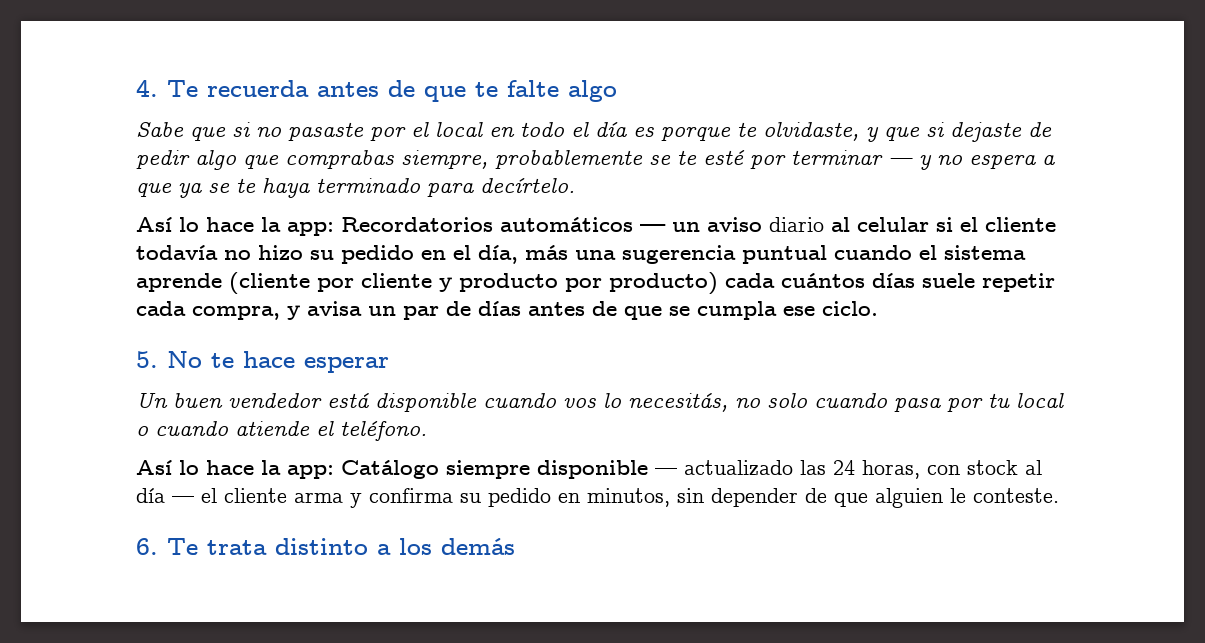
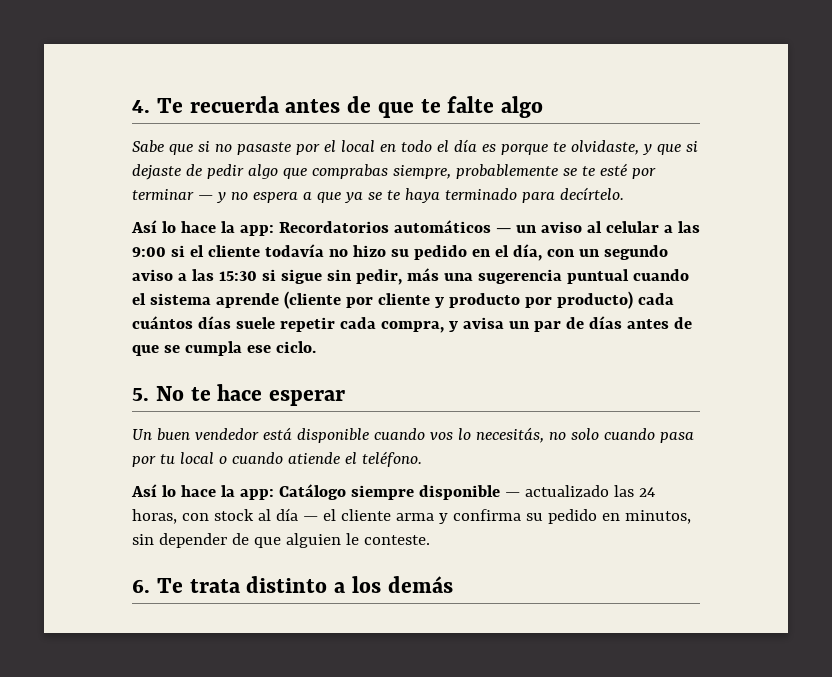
[769,217,824,232] diario -> (582, 227) none
(929, 224) none -> [663,221,700,233] [132,247,166,257] a las 9:00
(518, 254) none -> [546,245,668,260] [132,269,402,285] con un segundo aviso a las 15:30 si sigue sin pedir,

